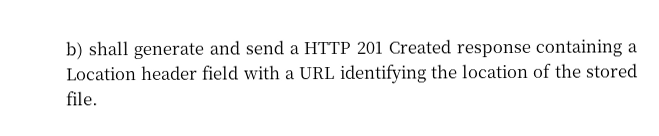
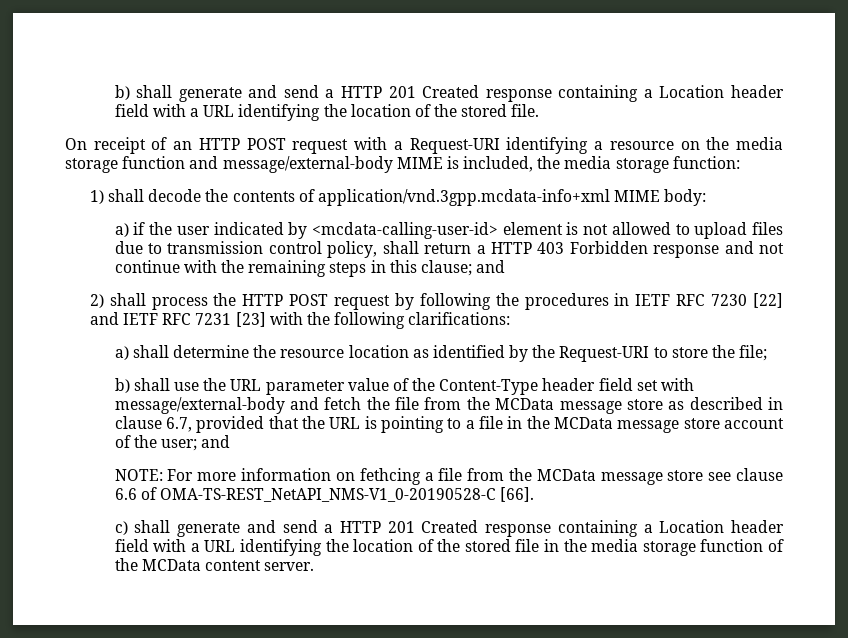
(98, 98) none -> [65,137,784,154] [65,156,740,173] [89,189,707,206] [114,222,784,239] [114,241,784,258] [114,260,506,277] [89,293,783,310] [89,312,511,329] [114,345,768,362] [114,378,695,395] [114,397,783,414] [114,416,784,433] [114,435,231,451] [114,468,783,485] [114,487,535,502] [114,520,785,537] [114,539,784,556] [114,558,315,571] // On receipt of an HTTP POST request with a Request-URI identifying a resource on the media storage function and message/external-body MIME is included, the media storage function: // 1) shall decode the contents of application/vnd.3gpp.mcdata-info+xml MIME body: // a) if the user indicated by <mcdata-calling-user-id> element is not allowed to upload files due to transmission control policy, shall return a HTTP 403 Forbidden response and not continue with the remaining steps in this clause; and // 2) shall process the HTTP POST request by following the procedures in IETF RFC 7230 [22] and IETF RFC 7231 [23] with the following clarifications: // a) shall determine the resource location as identified by the Request-URI to store the file; // b) shall use the URL parameter value of the Content-Type header field set with message/external-body and fetch the file from the MCData message store as described in clause 6.7, provided that the URL is pointing to a file in the MCData message store account of the user; and // NOTE: For more information on fethcing a file from the MCData message store see clause 6.6 of OMA-TS-REST_NetAPI_NMS-V1_0-20190528-C [66]. // c) shall generate and send a HTTP 201 Created response containing a Location header field with a URL identifying the location of the stored file in the media storage function of the MCData content server.

